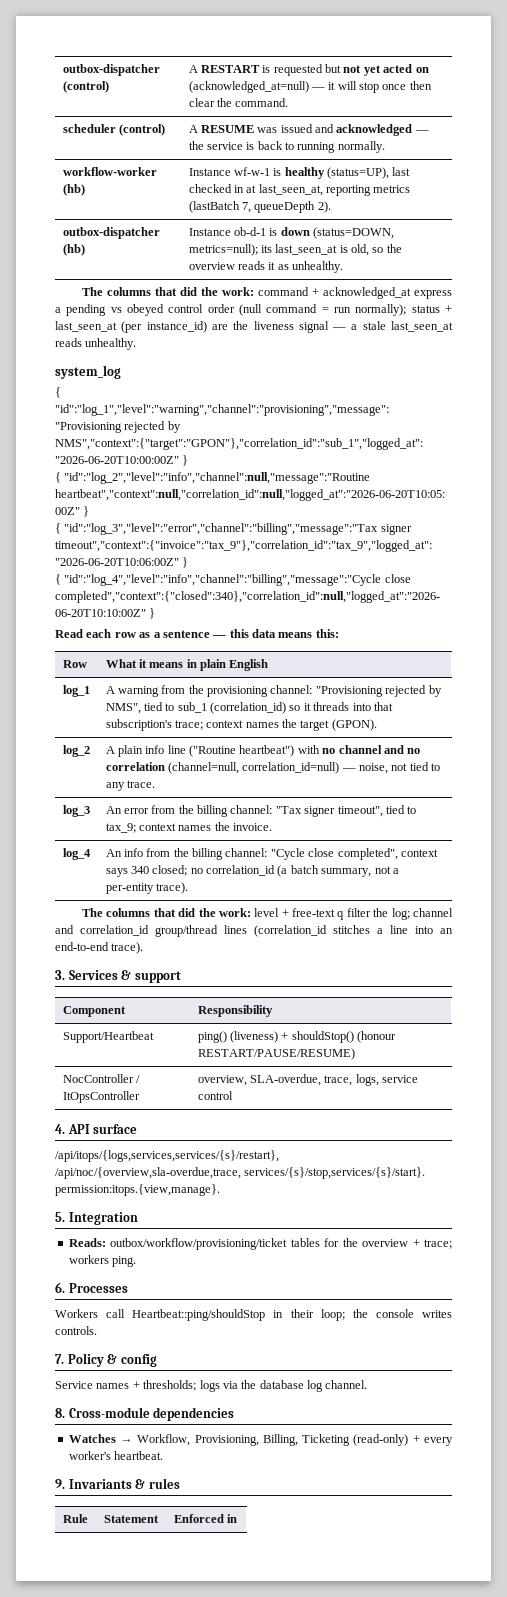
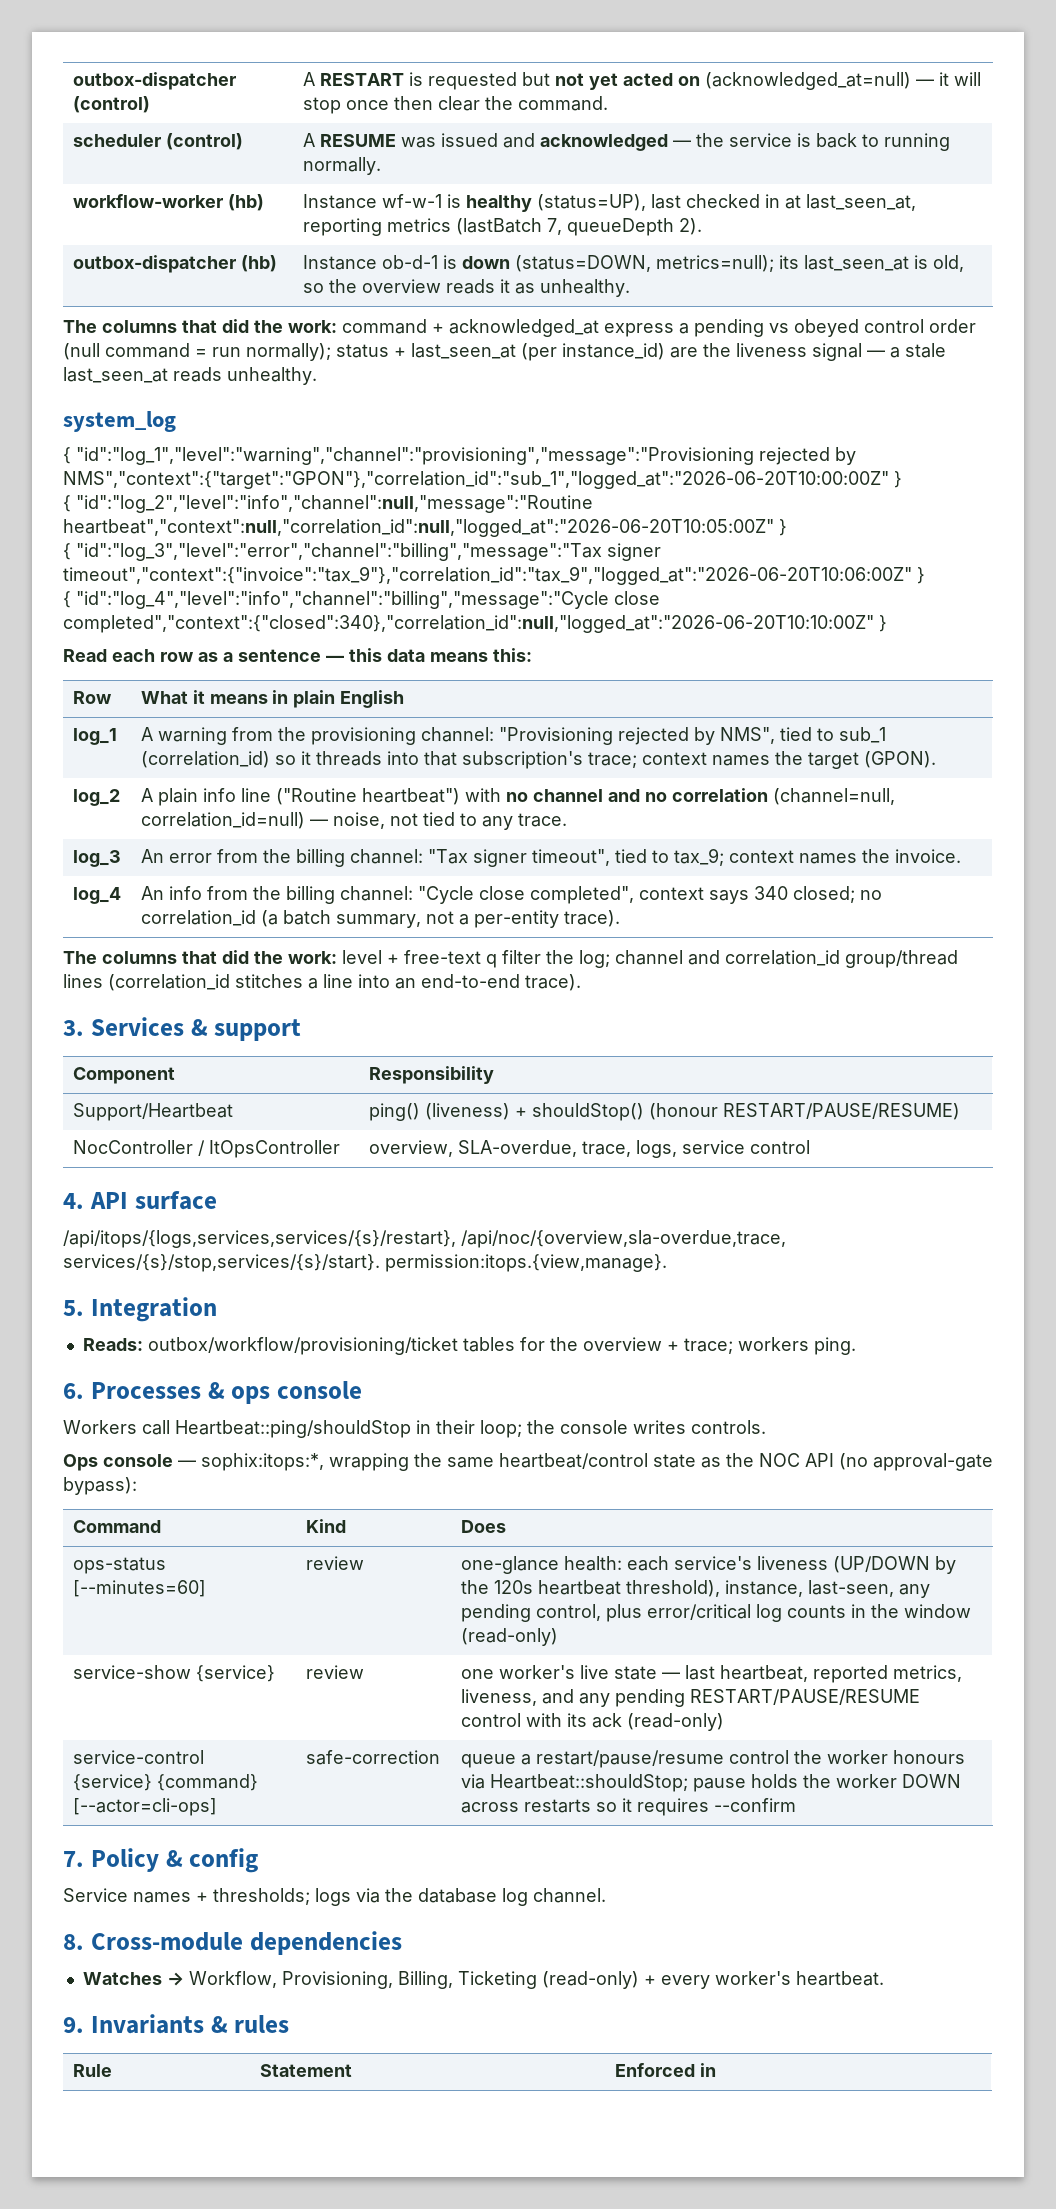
(128, 1288) none -> [207,1381,362,1404] & ops console
(97, 1330) none -> [63,1453,993,1471] [63,1477,137,1495] [72,1520,161,1533] [305,1519,346,1533] [460,1520,506,1533] [72,1557,166,1574] [72,1580,206,1597] [305,1556,364,1570] [460,1556,956,1574] [460,1580,930,1598] [460,1604,971,1622] [460,1628,558,1646] [72,1665,275,1682] [305,1665,364,1679] [460,1665,962,1683] [460,1689,920,1707] [460,1713,724,1731] [72,1750,204,1764] [72,1774,258,1791] [72,1798,217,1816] [305,1750,440,1765] [460,1750,965,1768] [460,1774,961,1792] [460,1798,796,1816] // Ops console — sophix:itops:*, wrapping the same heartbeat/control state as the NOC API (no approval-gate bypass): // Command | Kind | Does // ops-status [--minutes=60] | review | one-glance health: each service's liveness (UP/DOWN by the 120s heartbeat threshold), instance, last-seen, any pending control, plus error/critical log counts in the window (read-only) // service-show {service} | review | one worker's live state — last heartbeat, reported metrics, liveness, and any pending RESTART/PAUSE/RESUME control with its ack (read-only) // service-control {service} {command} [--actor=cli-ops] | safe-correction | queue a restart/pause/resume control the worker honours via Heartbeat::shouldStop; pause holds the worker DOWN across restarts so it requires --confirm

